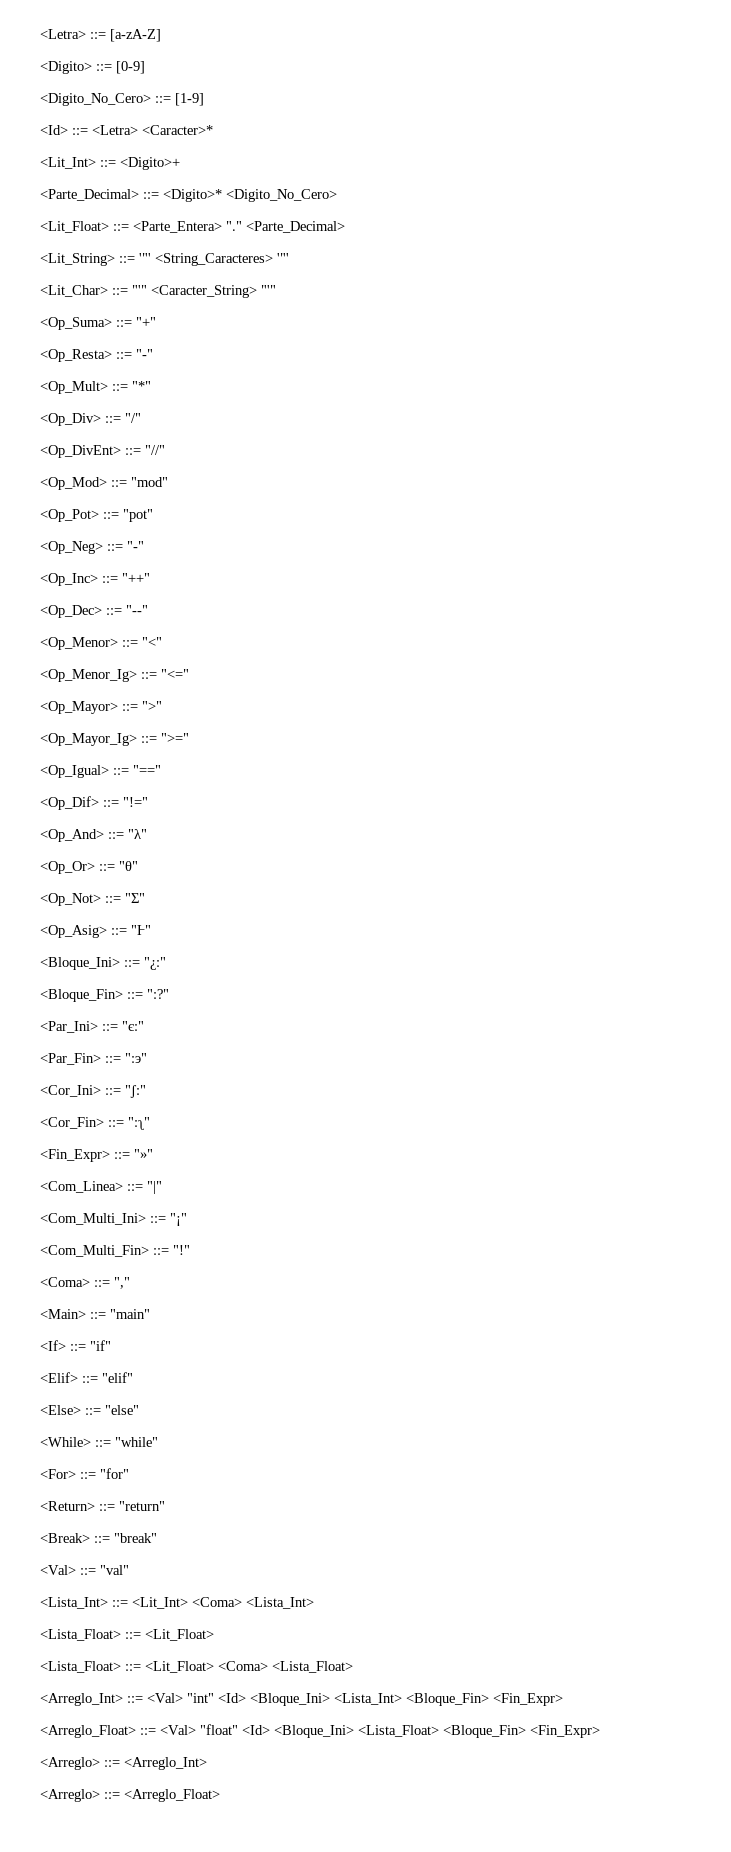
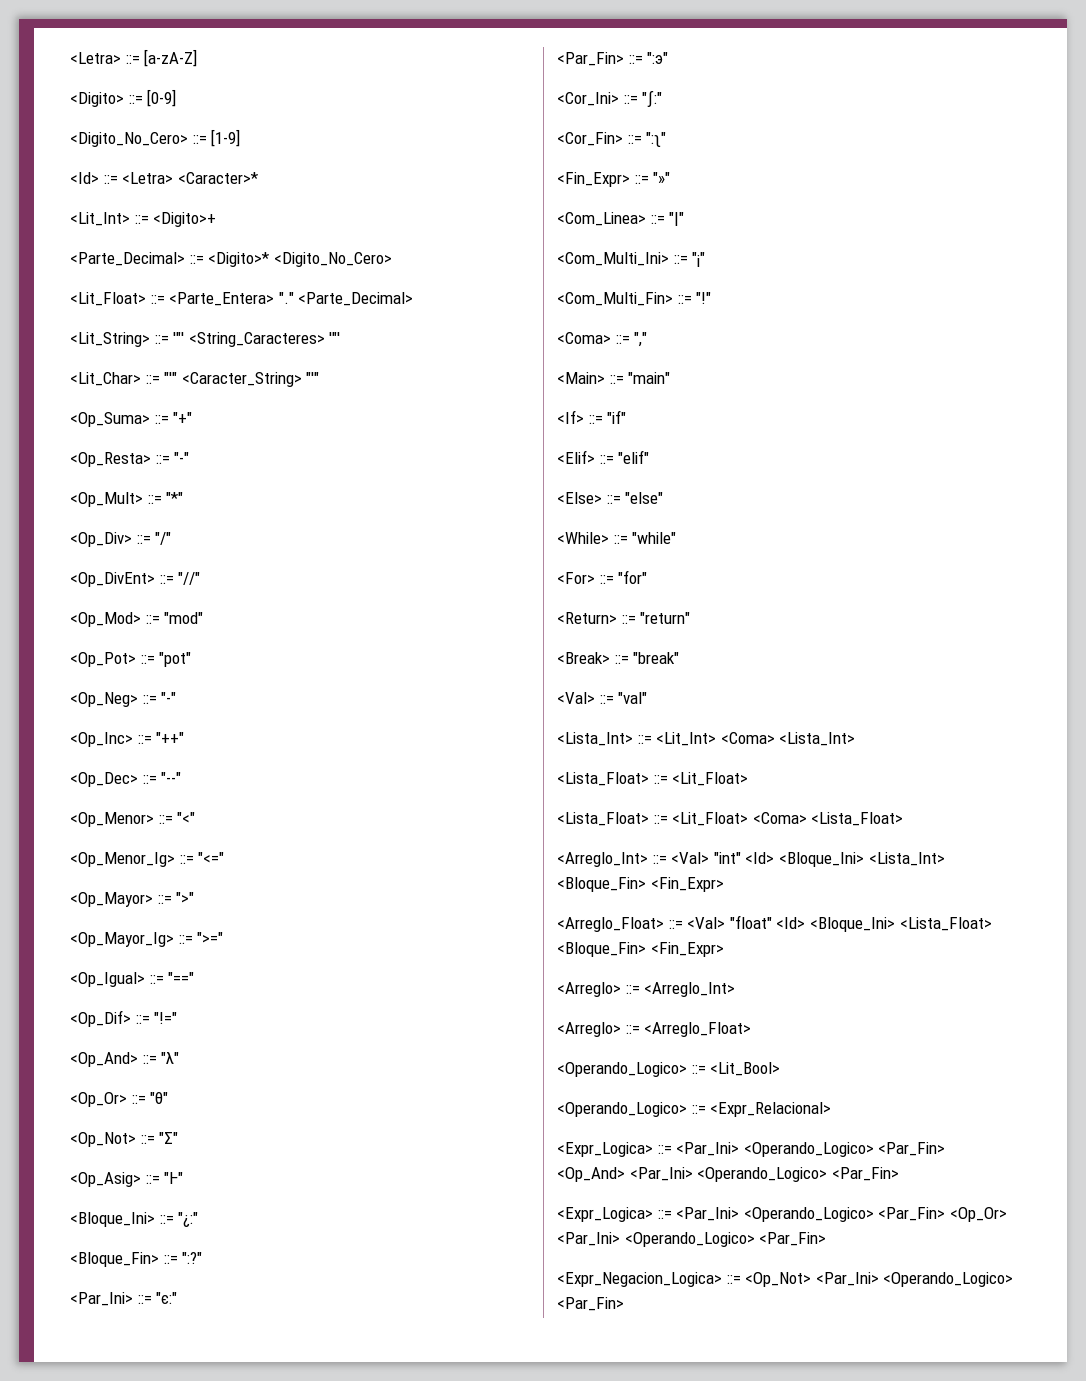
(220, 1795) none -> [557,1062,781,1077] [557,1102,832,1117] [557,1142,946,1157] [557,1167,899,1182] [557,1207,1007,1222] [557,1232,827,1247] [557,1272,1014,1287] [557,1297,624,1311] // <Operando_Logico> ::= <Lit_Bool> // <Operando_Logico> ::= <Expr_Relacional> // <Expr_Logica> ::= <Par_Ini> <Operando_Logico> <Par_Fin> <Op_And> <Par_Ini> <Operando_Logico> <Par_Fin> // <Expr_Logica> ::= <Par_Ini> <Operando_Logico> <Par_Fin> <Op_Or> <Par_Ini> <Operando_Logico> <Par_Fin> // <Expr_Negacion_Logica> ::= <Op_Not> <Par_Ini> <Operando_Logico> <Par_Fin>

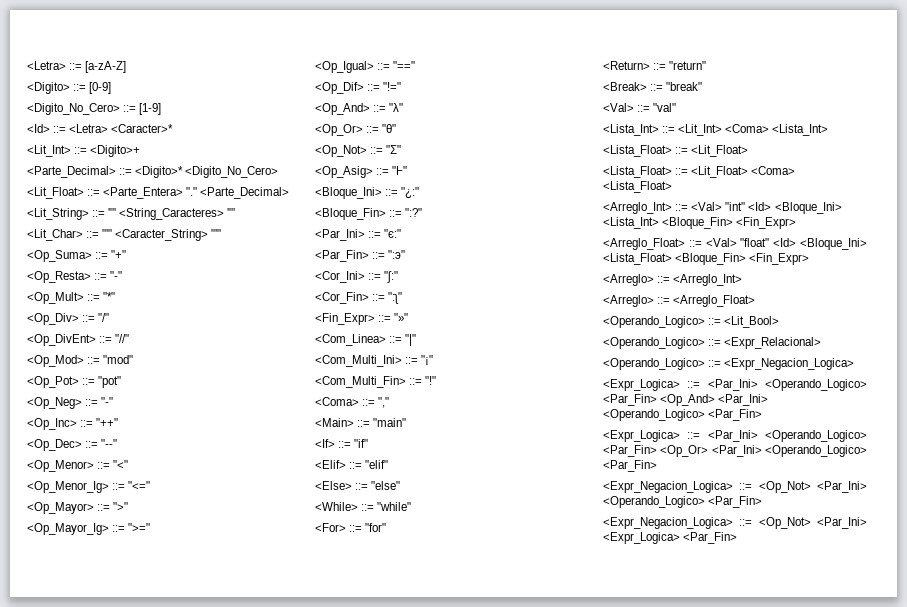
(832, 1109) none -> [603,358,855,370] // <Operando_Logico> ::= <Expr_Negacion_Logica>
(624, 1304) none -> [603,517,867,529] [603,532,738,544] // <Expr_Negacion_Logica> ::= <Op_Not> <Par_Ini> <Expr_Logica> <Par_Fin>

